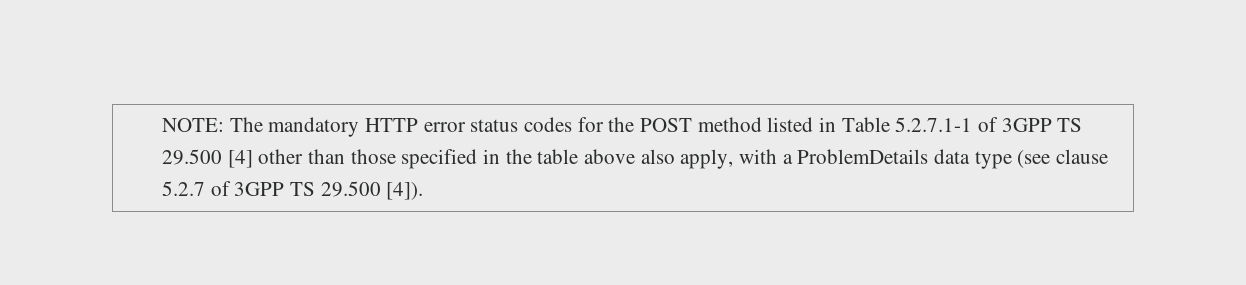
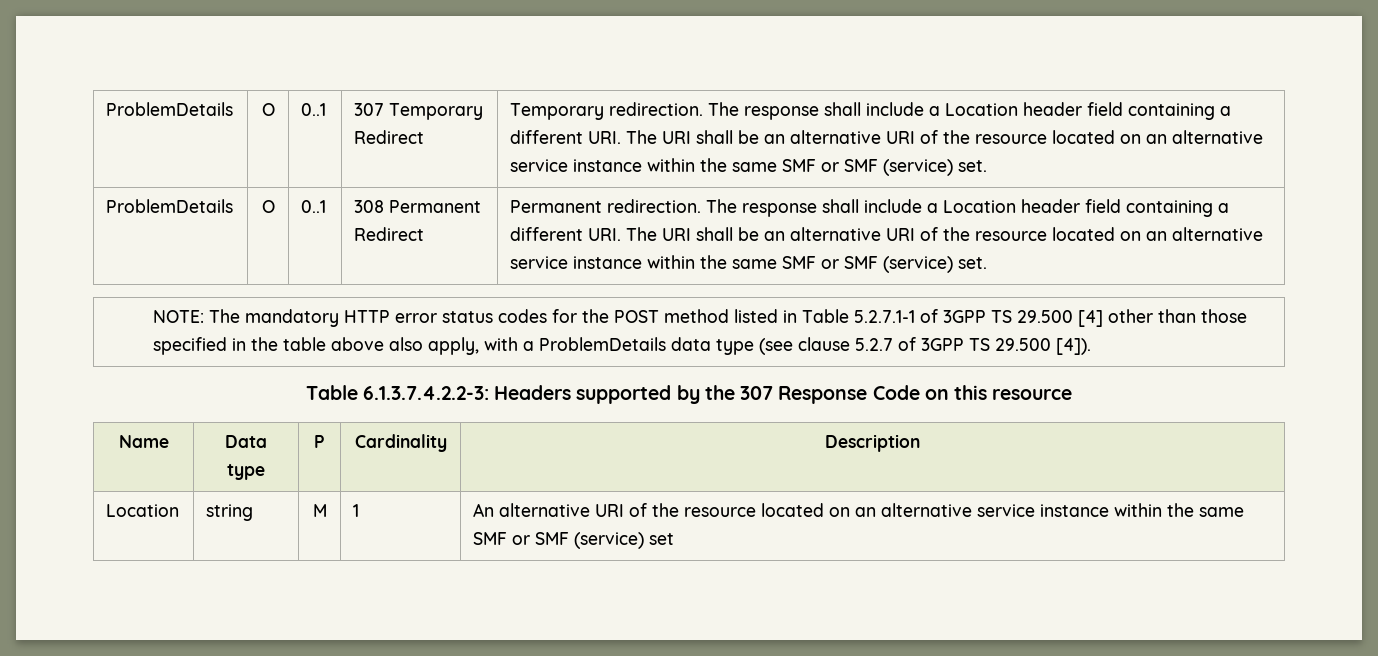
(162, 125) none -> [106,102,234,116] [261,103,275,116] [301,103,327,116] [354,103,484,120] [354,130,425,144] [510,102,1232,120] [510,130,1264,144] [510,158,988,176] [106,199,234,213] [261,200,275,213] [301,200,327,213] [354,200,482,213] [354,227,425,241] [510,199,1230,217] [510,227,1264,241] [510,255,988,273] ProblemDetails | O | 0..1 | 307 Temporary Redirect | Temporary redirection. The response shall include a Location header field containing a different URI. The URI shall be an alternative URI of the resource located on an alternative service instance within the same SMF or SMF (service) set. // ProblemDetails | O | 0..1 | 308 Permanent Redirect | Permanent redirection. The response shall include a Location header field containing a different URI. The URI shall be an alternative URI of the resource located on an alternative service instance within the same SMF or SMF (service) set. //
(424, 191) none -> [305,385,1073,404] [118,435,169,448] [225,435,267,448] [227,464,265,480] [314,435,325,448] [354,434,447,452] [825,434,920,452] [106,504,180,517] [206,504,254,521] [312,504,327,517] [353,504,360,517] [473,503,1245,517] [473,532,675,549] // Table 6.1.3.7.4.2.2-3: Headers supported by the 307 Response Code on this resource // Name | Data type | P | Cardinality | Description // Location | string | M | 1 | An alternative URI of the resource located on an alternative service instance within the same SMF or SMF (service) set

